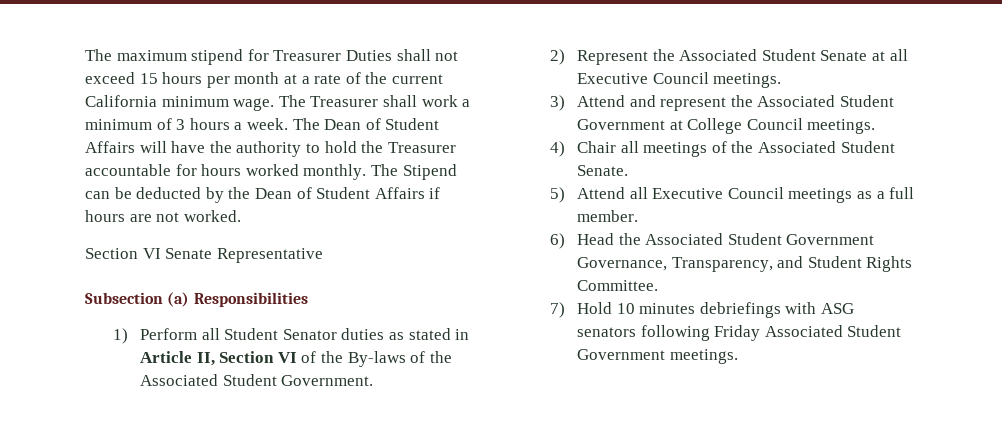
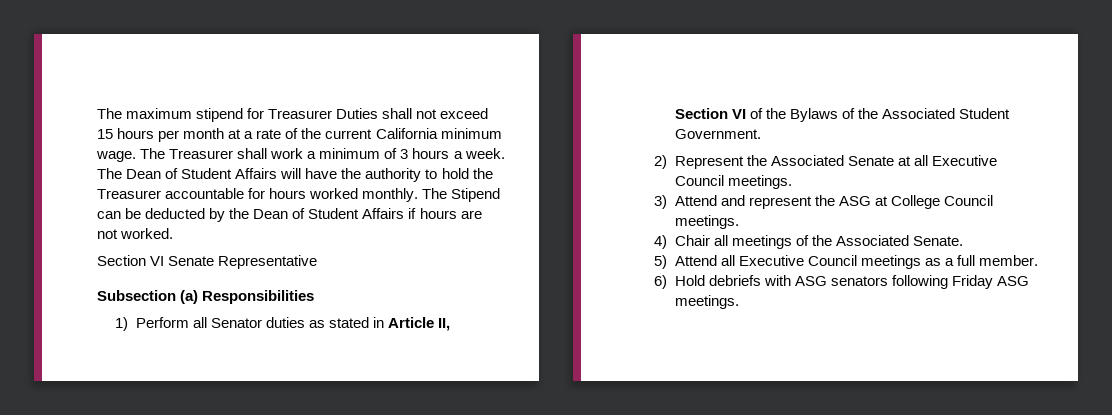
[224,328,279,340] Student -> (207, 322) none
[347,351,406,367] By-laws -> [789,108,838,122] Bylaws
[761,49,816,61] Student -> (844, 160) none
[757,95,894,107] [576,119,665,130] Associated Student Government -> [838,196,871,206] ASG
[840,141,895,153] Student -> (909, 240) none
[576,233,875,245] [576,256,913,272] [576,280,658,291] [549,302,781,318] Head the Associated Student Government Governance, Transparency, and Student Rights Committee. // 7) Hold 10 minutes debriefings -> [674,275,761,286] Hold debriefs
[764,325,902,337] [576,349,665,360] Associated Student Government -> [996,276,1029,286] ASG

